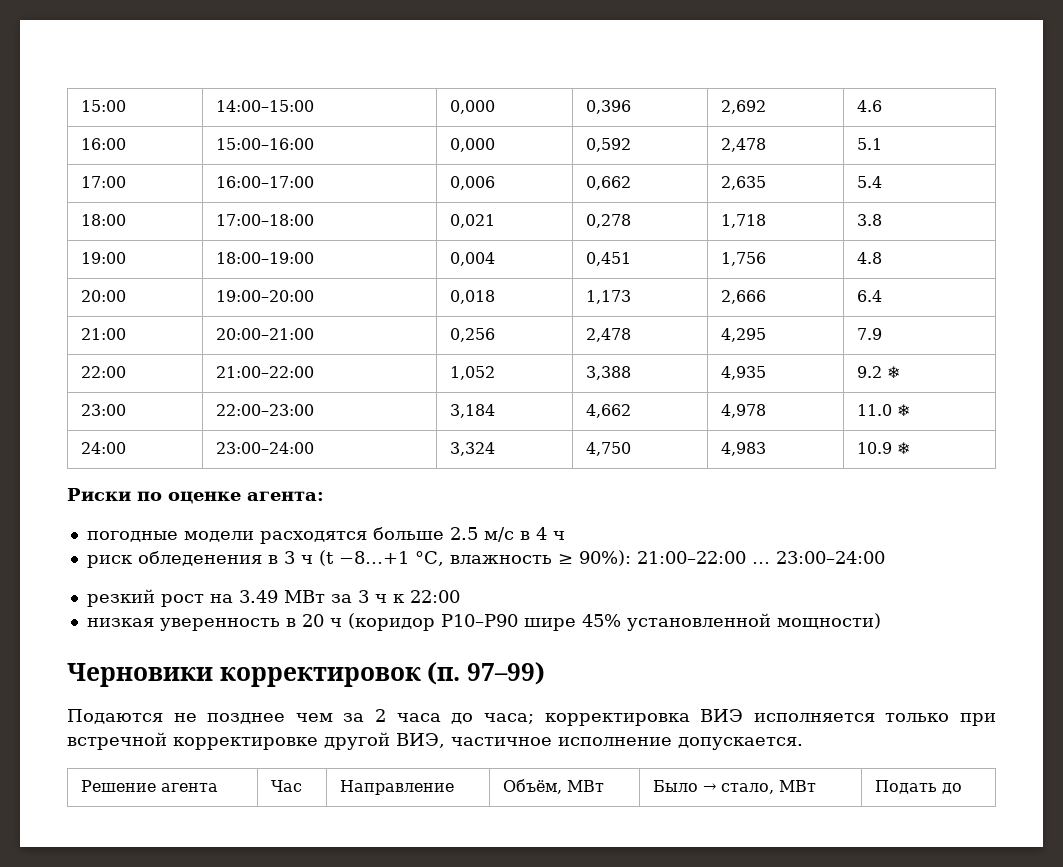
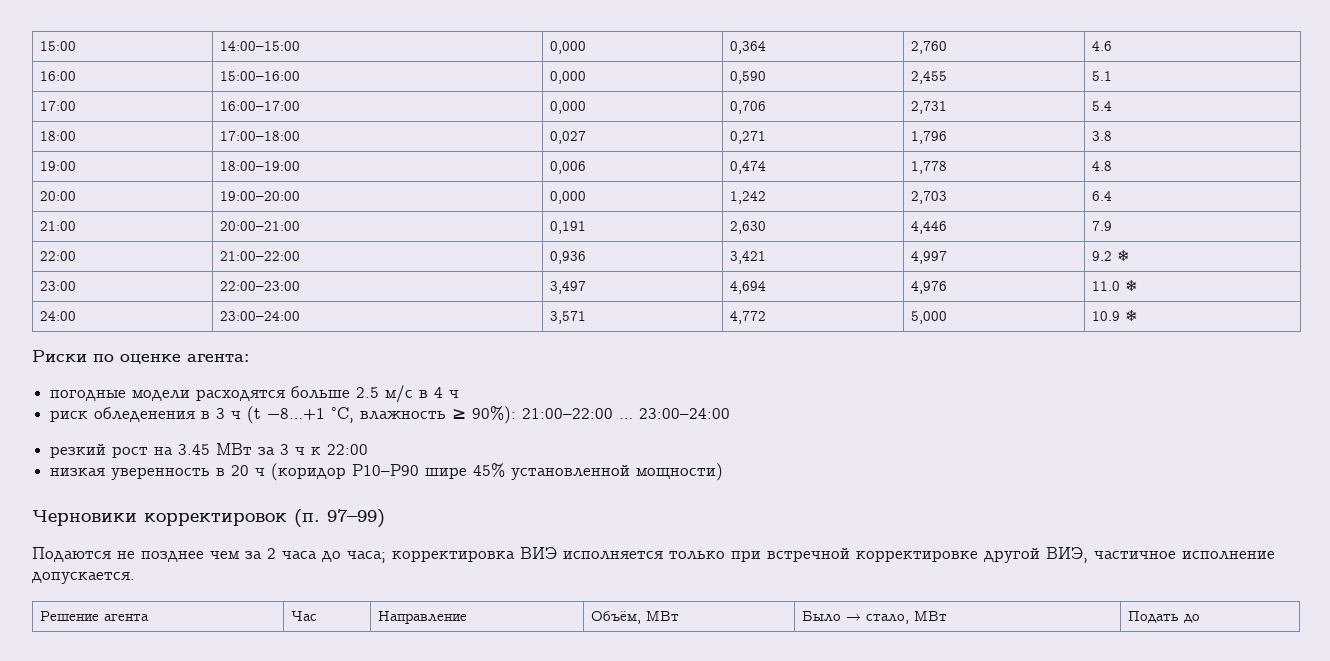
[585,100,631,114] [720,100,766,114] 0,396 | 2,692 -> [730,41,767,54] [911,41,948,54] 0,364 | 2,760
[585,138,631,152] [720,138,766,152] 0,592 | 2,478 -> [730,71,767,84] [911,71,948,84] 0,590 | 2,455
[449,176,495,190] [585,176,631,190] [720,176,766,190] 0,006 | 0,662 | 2,635 -> [550,101,587,114] [730,101,767,114] [911,101,948,114] 0,000 | 0,706 | 2,731
[449,214,495,228] [585,214,631,228] [720,214,766,228] 0,021 | 0,278 | 1,718 -> [550,131,587,144] [730,131,767,144] [911,131,948,144] 0,027 | 0,271 | 1,796
[449,252,495,266] [585,252,631,266] [720,252,766,266] 0,004 | 0,451 | 1,756 -> [550,161,587,174] [730,161,767,174] [911,161,948,174] 0,006 | 0,474 | 1,778
[449,290,495,304] [585,290,631,304] [720,290,766,304] 0,018 | 1,173 | 2,666 -> [550,191,587,204] [730,191,767,204] [911,191,948,204] 0,000 | 1,242 | 2,703
[449,328,495,342] [585,328,631,342] [720,328,766,342] 0,256 | 2,478 | 4,295 -> [550,221,587,234] [730,221,767,234] [911,221,948,234] 0,191 | 2,630 | 4,446
[449,366,495,380] [585,366,631,380] [720,366,766,380] 1,052 | 3,388 | 4,935 -> [550,251,587,264] [730,251,767,264] [911,251,948,264] 0,936 | 3,421 | 4,997
[449,404,495,418] [585,404,631,418] [720,404,766,418] 3,184 | 4,662 | 4,978 -> [550,281,587,294] [730,281,767,294] [911,281,948,294] 3,497 | 4,694 | 4,976
[449,442,495,456] [585,442,631,456] [720,442,766,456] 3,324 | 4,750 | 4,983 -> [550,311,587,324] [730,311,767,324] [911,311,948,324] 3,571 | 4,772 | 5,000
[238,590,278,603] 3.49 -> [178,444,211,455] 3.45

